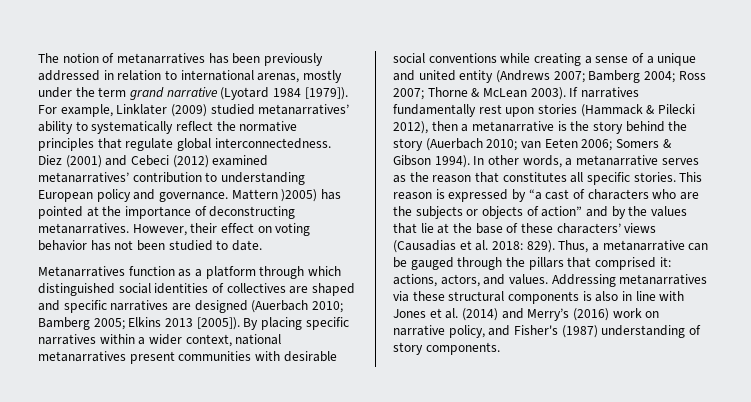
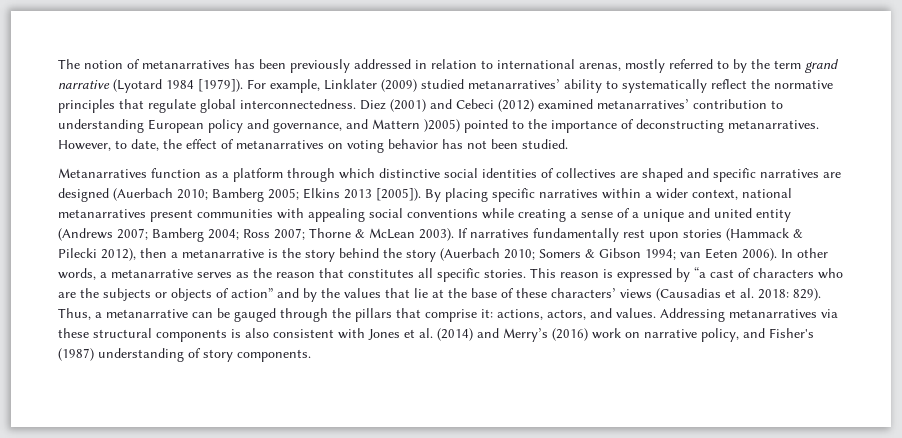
[38,87,72,98] under -> [669,59,747,73] referred to by
[158,189,341,202] [38,206,99,219] governance. Mattern )2005) has pointed at -> [273,119,524,133] governance, and Mattern )2005) pointed to
[190,223,254,233] their effect -> [115,139,324,151] to date, the effect of metanarratives
[168,240,262,251] studied to date. -> [522,139,568,149] studied.
[38,283,115,296] distinguished -> [379,168,440,178] distinctive
[283,351,337,362] desirable -> [308,208,365,222] appealing
[520,138,672,151] [393,155,470,168] van Eeten 2006; Somers & Gibson 1994). -> [539,248,777,261] Somers & Gibson 1994; van Eeten 2006).
[594,257,656,270] comprised -> [425,309,477,322] comprise
[621,291,656,301] in line -> [273,329,334,338] consistent

